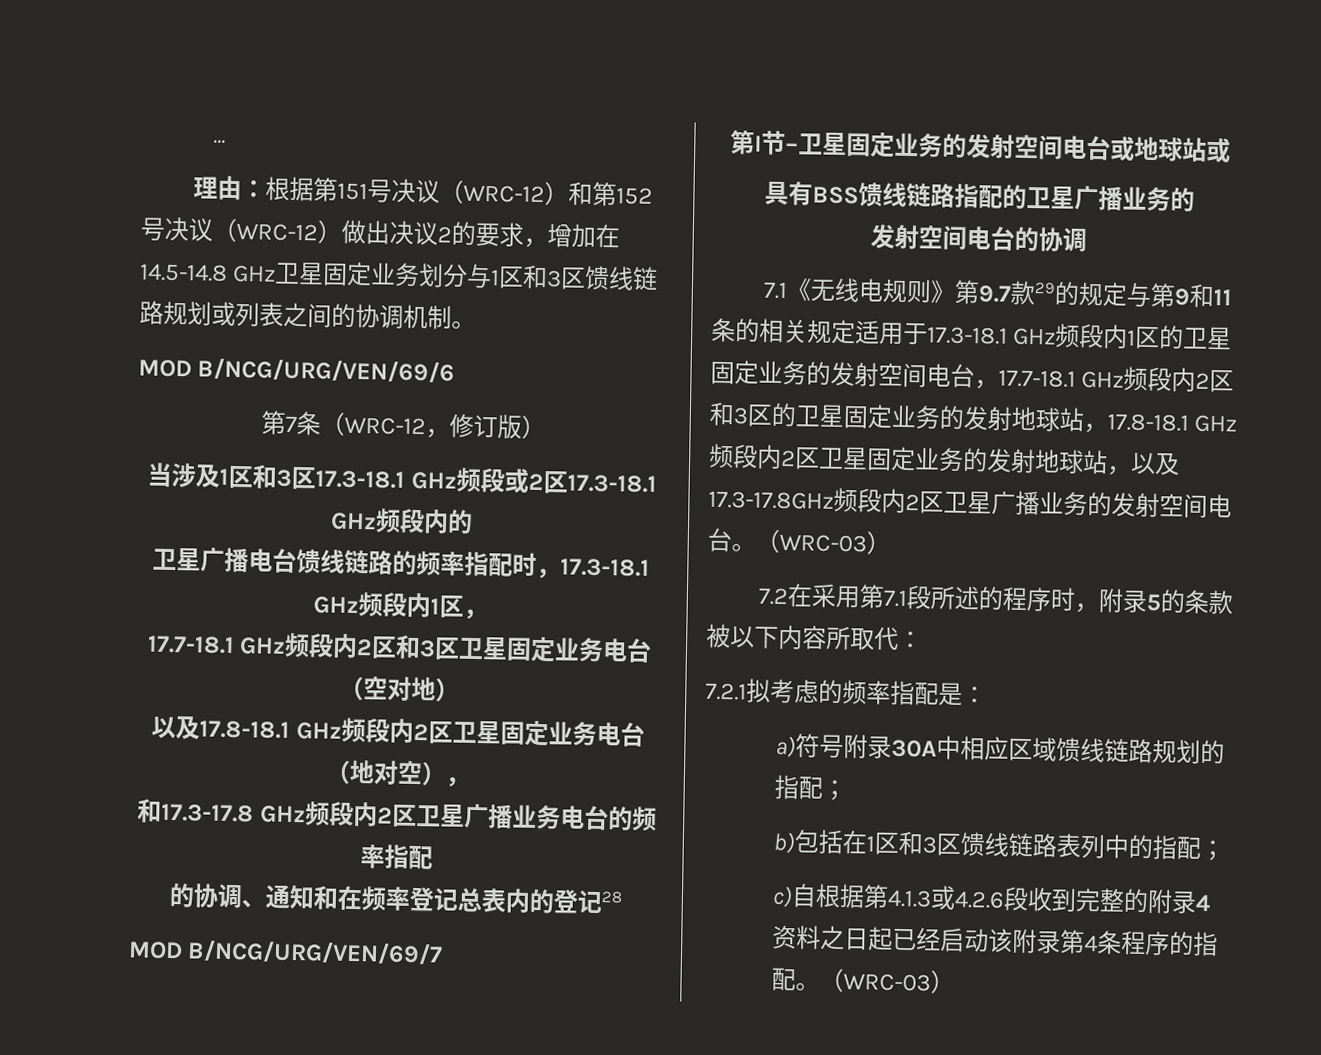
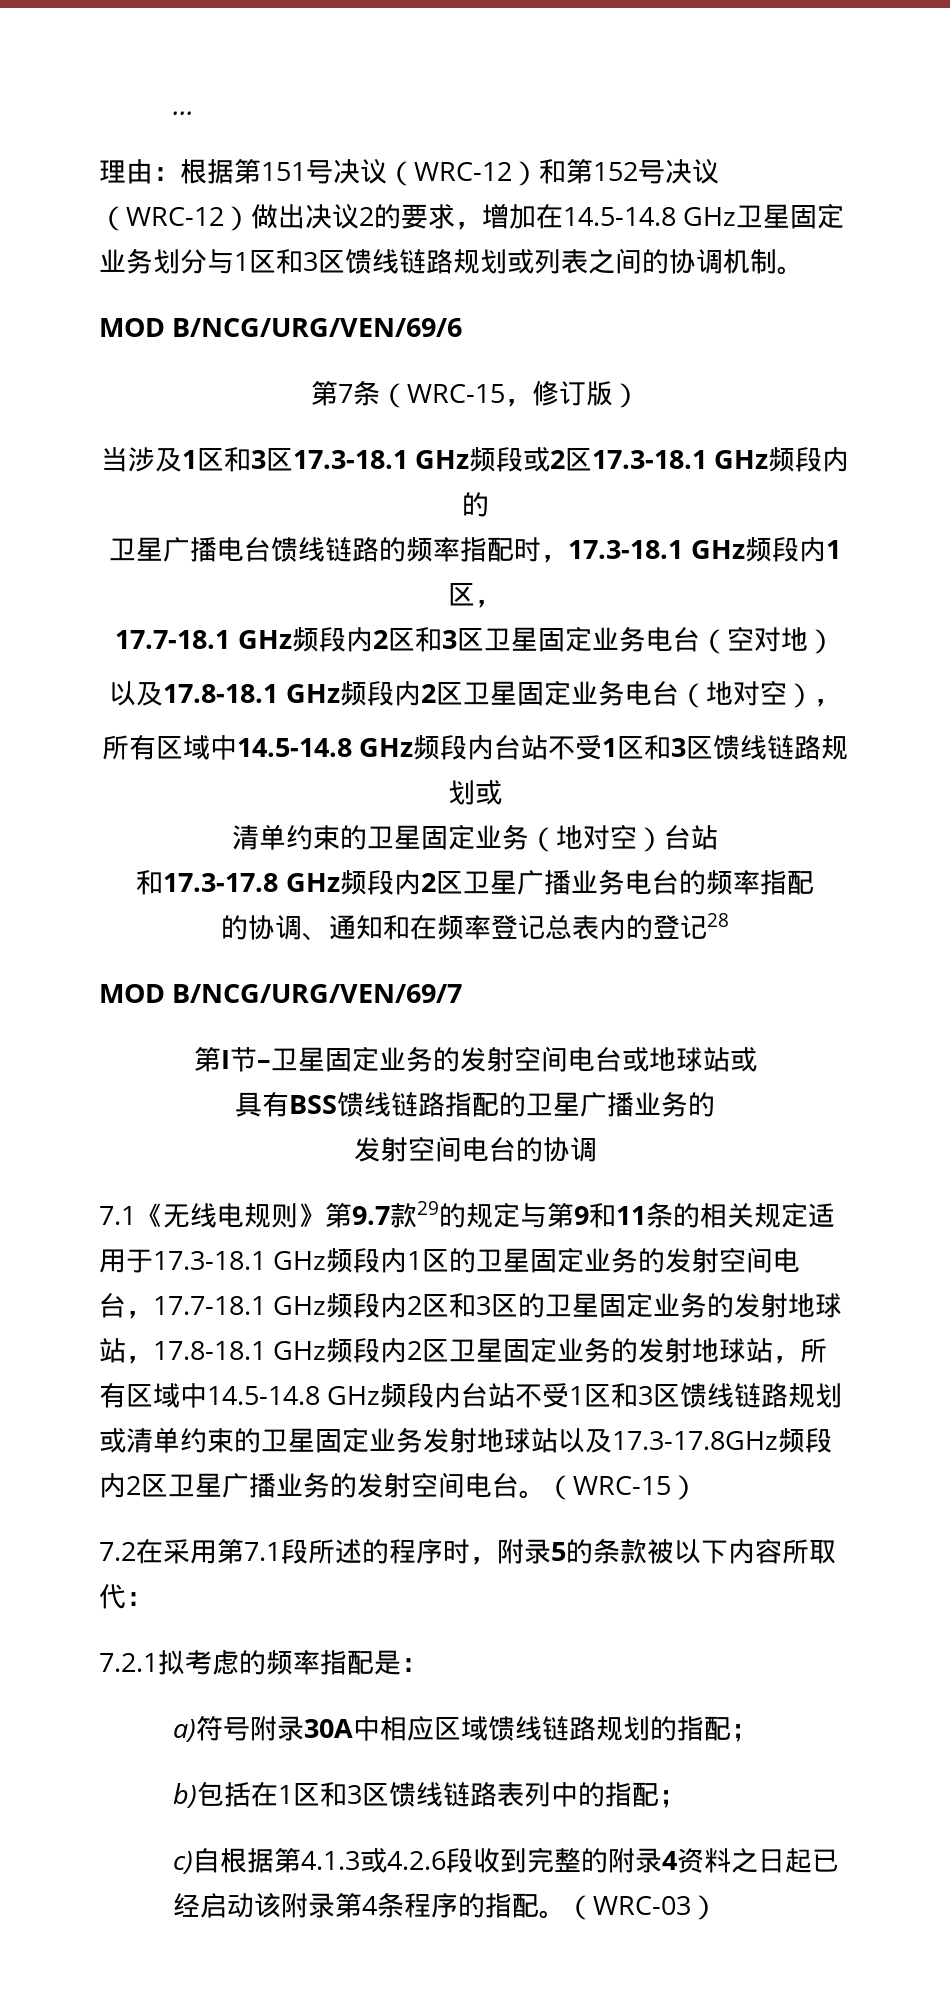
[343,416,426,436] WRC-12 -> [406,384,505,403] WRC-15
(470, 781) none -> [101,735,849,760] [448,780,502,805] [232,824,718,852] // 所有区域中14.5-14.8 GHz频段内台站不受1区和3区馈线链路规划或 // 清单约束的卫星固定业务（地对空）台站
(1132, 470) none -> [800,1338,828,1363] [99,1383,843,1408] [99,1427,558,1453] 所有区域中14.5-14.8 GHz频段内台站不受1区和3区馈线链路规划或清单约束的卫星固定业务发射地球站
[779,533,867,553] WRC-03 -> [573,1476,671,1495] WRC-15

